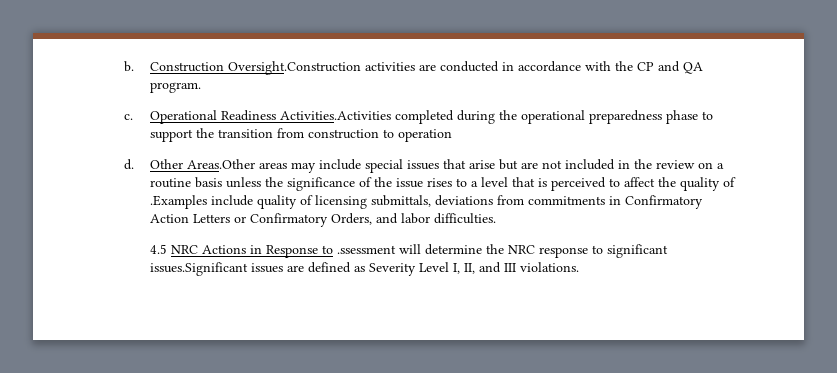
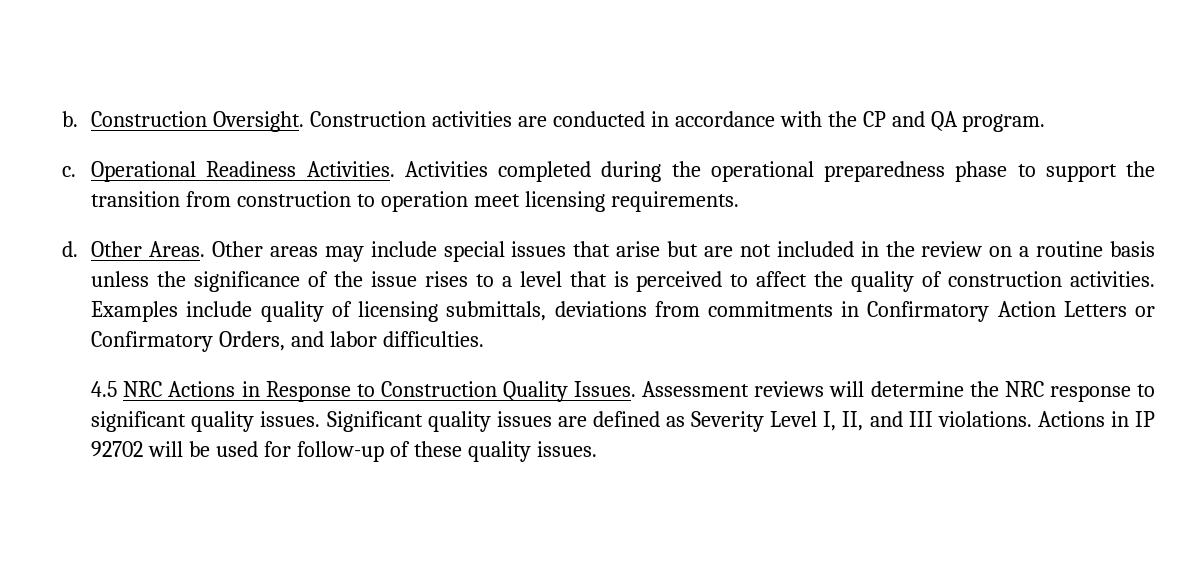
[228,61,362,75] Oversight.Construction -> [213,111,427,132] Oversight. Construction
[280,111,392,120] Activities.Activities -> [306,161,488,177] Activities. Activities
(453, 135) none -> [473,191,739,212] meet licensing requirements.
[187,159,256,169] Areas.Other -> [149,241,264,257] Areas. Other
[150,195,208,209] .Examples -> [948,271,1155,287] [91,301,179,322] construction activities. Examples
[337,245,397,254] .ssessment -> [380,381,825,402] Construction Quality Issues. Assessment reviews
[150,262,249,276] issues.Significant -> [191,411,491,432] quality issues. Significant quality
(580, 267) none -> [1037,411,1156,427] [91,441,597,462] Actions in IP 92702 will be used for follow-up of these quality issues.

